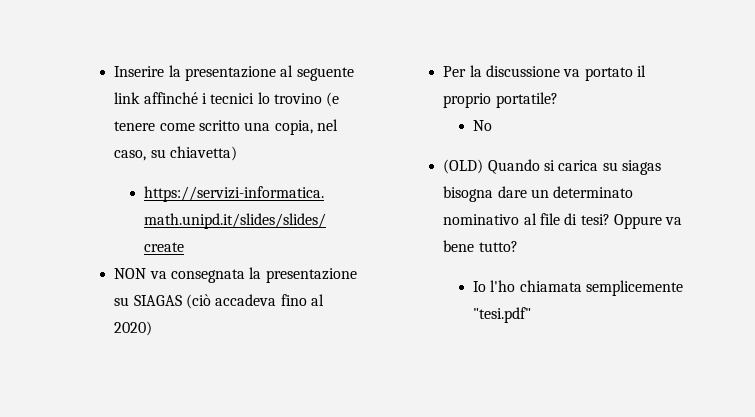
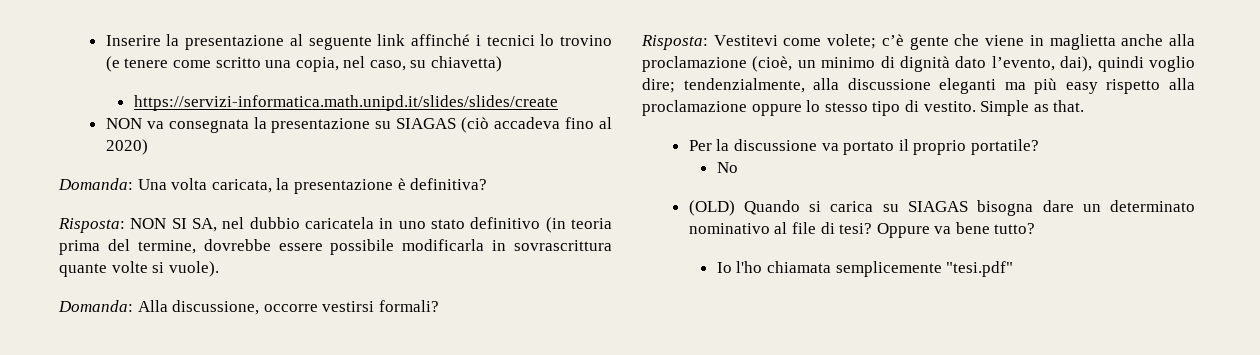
(153, 328) none -> [58,178,488,194] [58,217,612,233] [59,239,612,255] [59,261,219,277] [58,300,439,315] [641,34,1195,50] [642,56,1195,72] [642,78,1195,94] [642,100,1085,116] // Domanda: Una volta caricata, la presentazione è definitiva? // Risposta: NON SI SA, nel dubbio caricatela in uno stato definitivo (in teoria prima del termine, dovrebbe essere possibile modificarla in sovrascrittura quante volte si vuole). // Domanda: Alla discussione, occorre vestirsi formali? // Risposta: Vestitevi come volete; c’è gente che viene in maglietta anche alla proclamazione (cioè, un minimo di dignità dato l’evento, dai), quindi voglio dire; tendenzialmente, alla discussione eleganti ma più easy rispetto alla proclamazione oppure lo stesso tipo di vestito. Simple as that.
[621,160,661,175] siagas -> [907,201,968,212] SIAGAS

